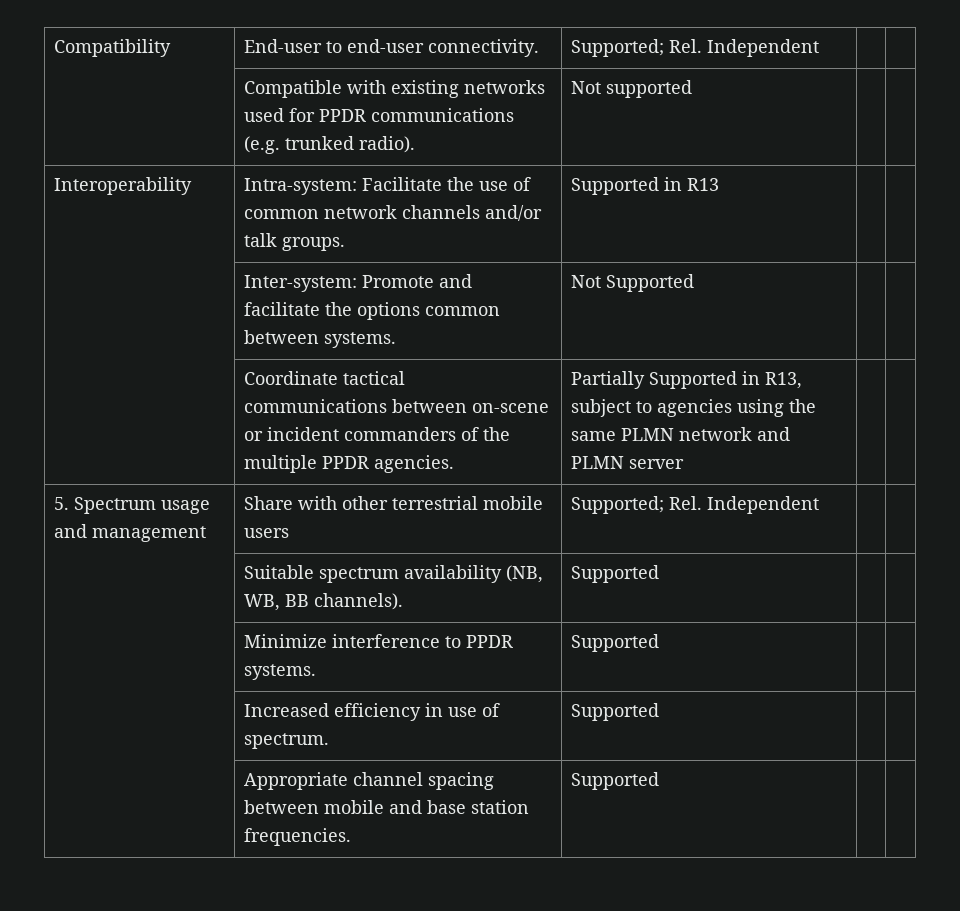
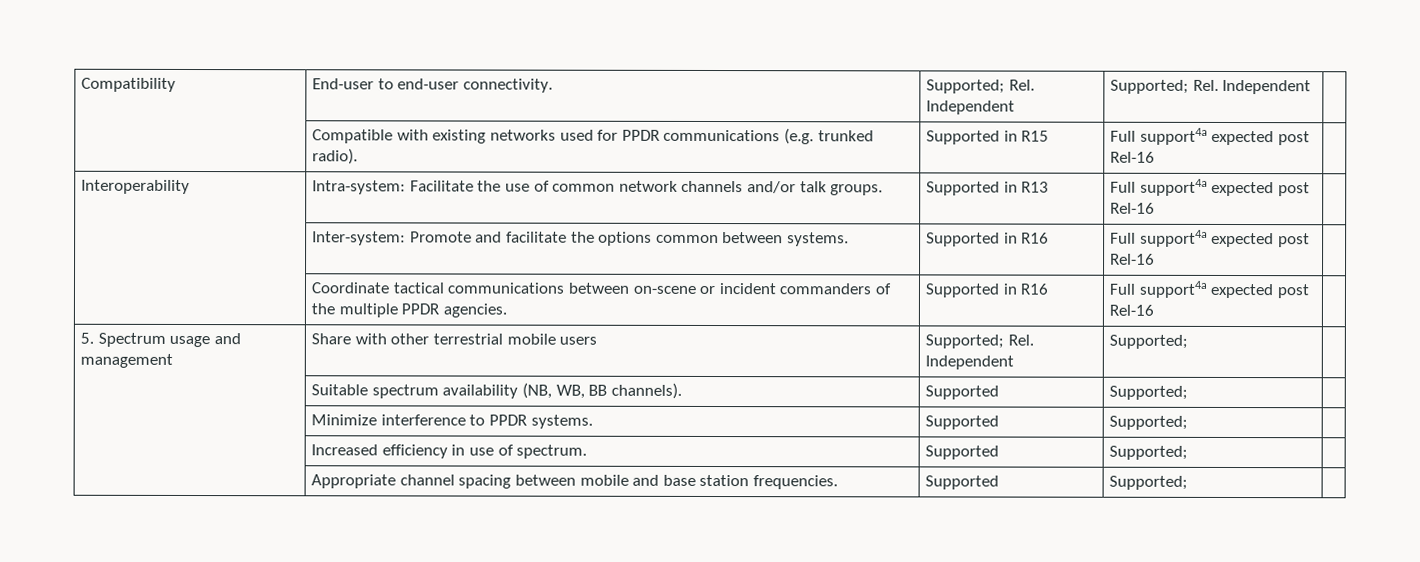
(820, 48) none -> [1110,79,1312,95] Supported; Rel. Independent
[571,80,693,98] Not supported | -> [926,130,1050,145] [1110,127,1310,146] [1110,151,1156,163] Supported in R15 | Full support4a expected post Rel-16
(720, 184) none -> [1110,178,1310,197] [1110,202,1156,214] Full support4a expected post Rel-16
[571,274,695,292] Not Supported | -> [926,232,1050,247] [1110,229,1310,248] [1110,253,1156,265] Supported in R16 | Full support4a expected post Rel-16
[571,371,803,389] [571,399,817,417] [571,427,791,441] [571,456,685,469] Partially Supported in R13, subject to agencies using the same PLMN network and PLMN server | -> [925,283,1049,298] [1109,280,1309,299] [1109,304,1155,316] Supported in R16 | Full support4a expected post Rel-16
(820, 505) none -> [1109,334,1189,349] Supported;
(660, 574) none -> [1109,385,1189,400] Supported;
(660, 643) none -> [1109,415,1189,430] Supported;
(660, 712) none -> [1109,445,1189,460] Supported;
(660, 781) none -> [1109,475,1189,490] Supported;

